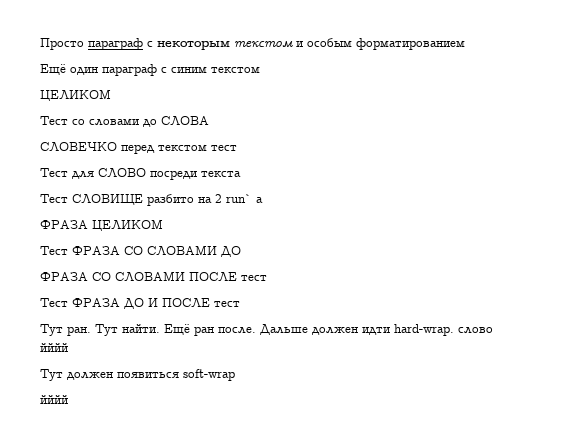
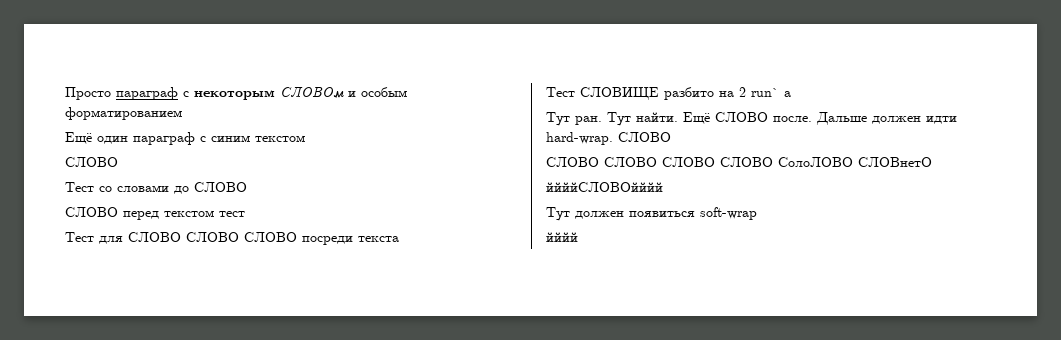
[234,41,293,48] текстом -> [280,87,344,98] СЛОВОм
[40,89,111,101] ЦЕЛИКОМ -> [65,157,118,167] СЛОВО
[161,116,209,125] [40,142,117,151] СЛОВА // СЛОВЕЧКО -> [194,182,247,192] [65,207,118,217] СЛОВО // СЛОВО
(146, 172) none -> [186,232,297,242] СЛОВО СЛОВО
[40,219,163,231] [40,245,241,257] [40,271,267,281] [40,298,240,309] // ФРАЗА ЦЕЛИКОМ // Тест ФРАЗА СО СЛОВАМИ ДО // ФРАЗА СО СЛОВАМИ ПОСЛЕ тест // Тест ФРАЗА ДО И ПОСЛЕ тест -> (791, 94) none
[194,326,214,336] ран -> [715,112,768,122] СЛОВО
[458,327,493,334] [40,343,68,352] слово // йййй -> [618,132,671,142] [546,157,932,167] [546,182,663,192] СЛОВО // СЛОВО СЛОВО СЛОВО СЛОВО СолоЛОВО СЛОВнетО // ййййСЛОВОйййй

